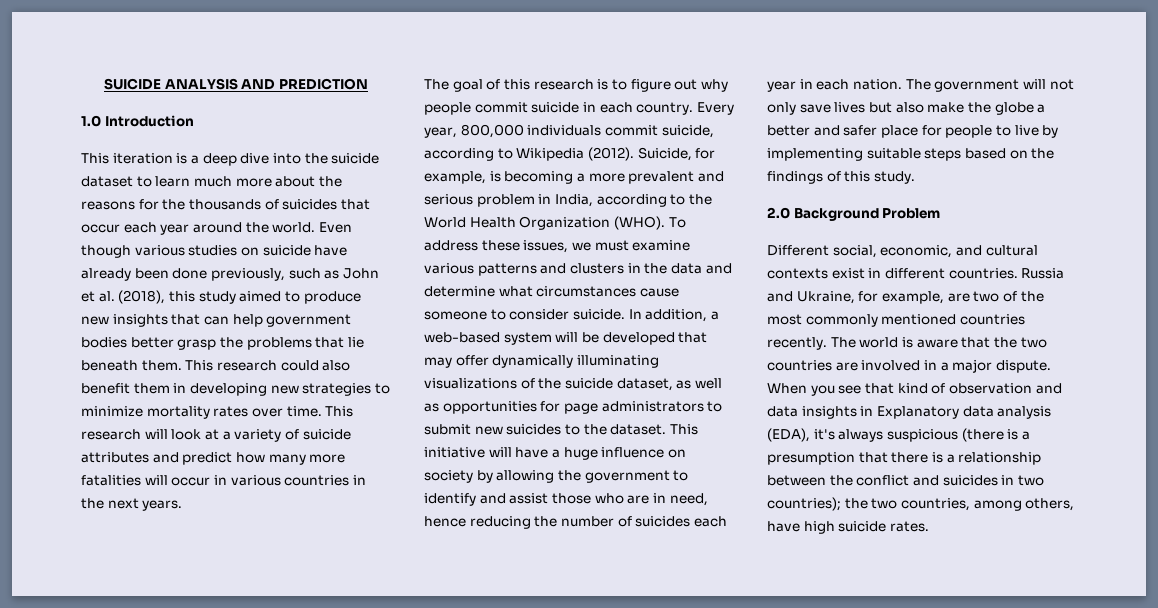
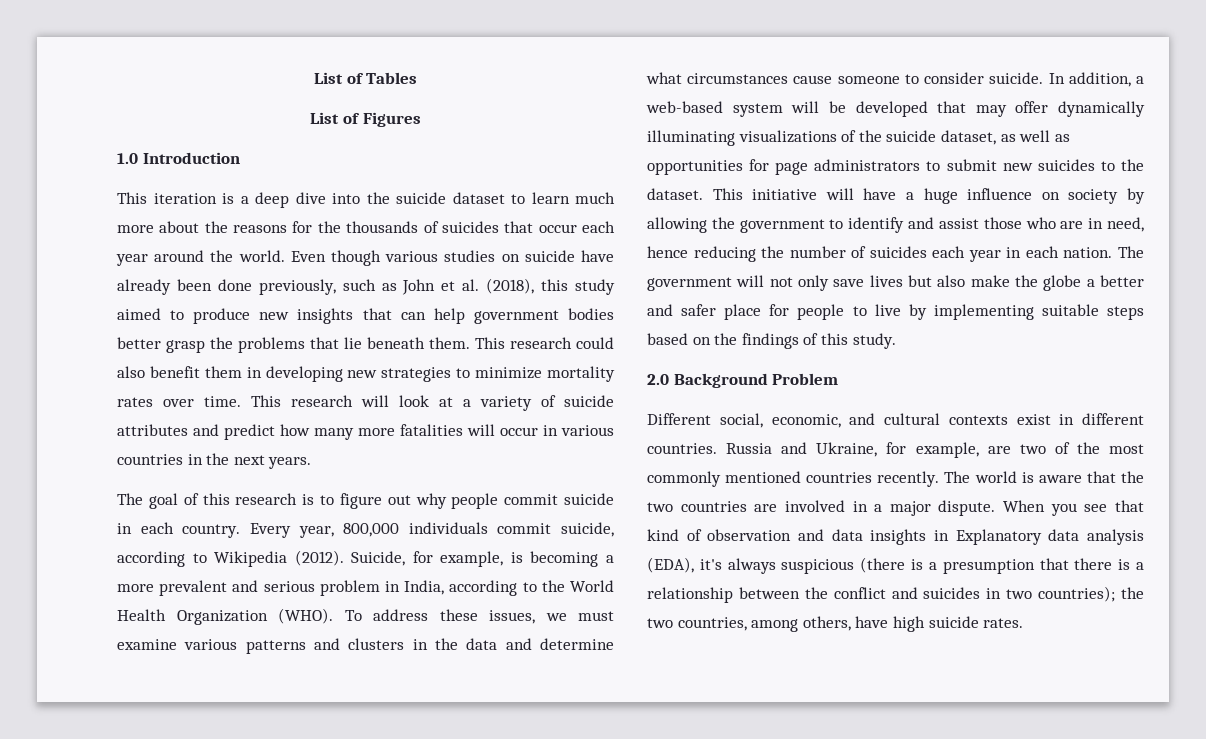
[104,78,368,90] SUICIDE ANALYSIS AND PREDICTION -> [313,72,418,84] [310,112,421,127] List of Tables // List of Figures

